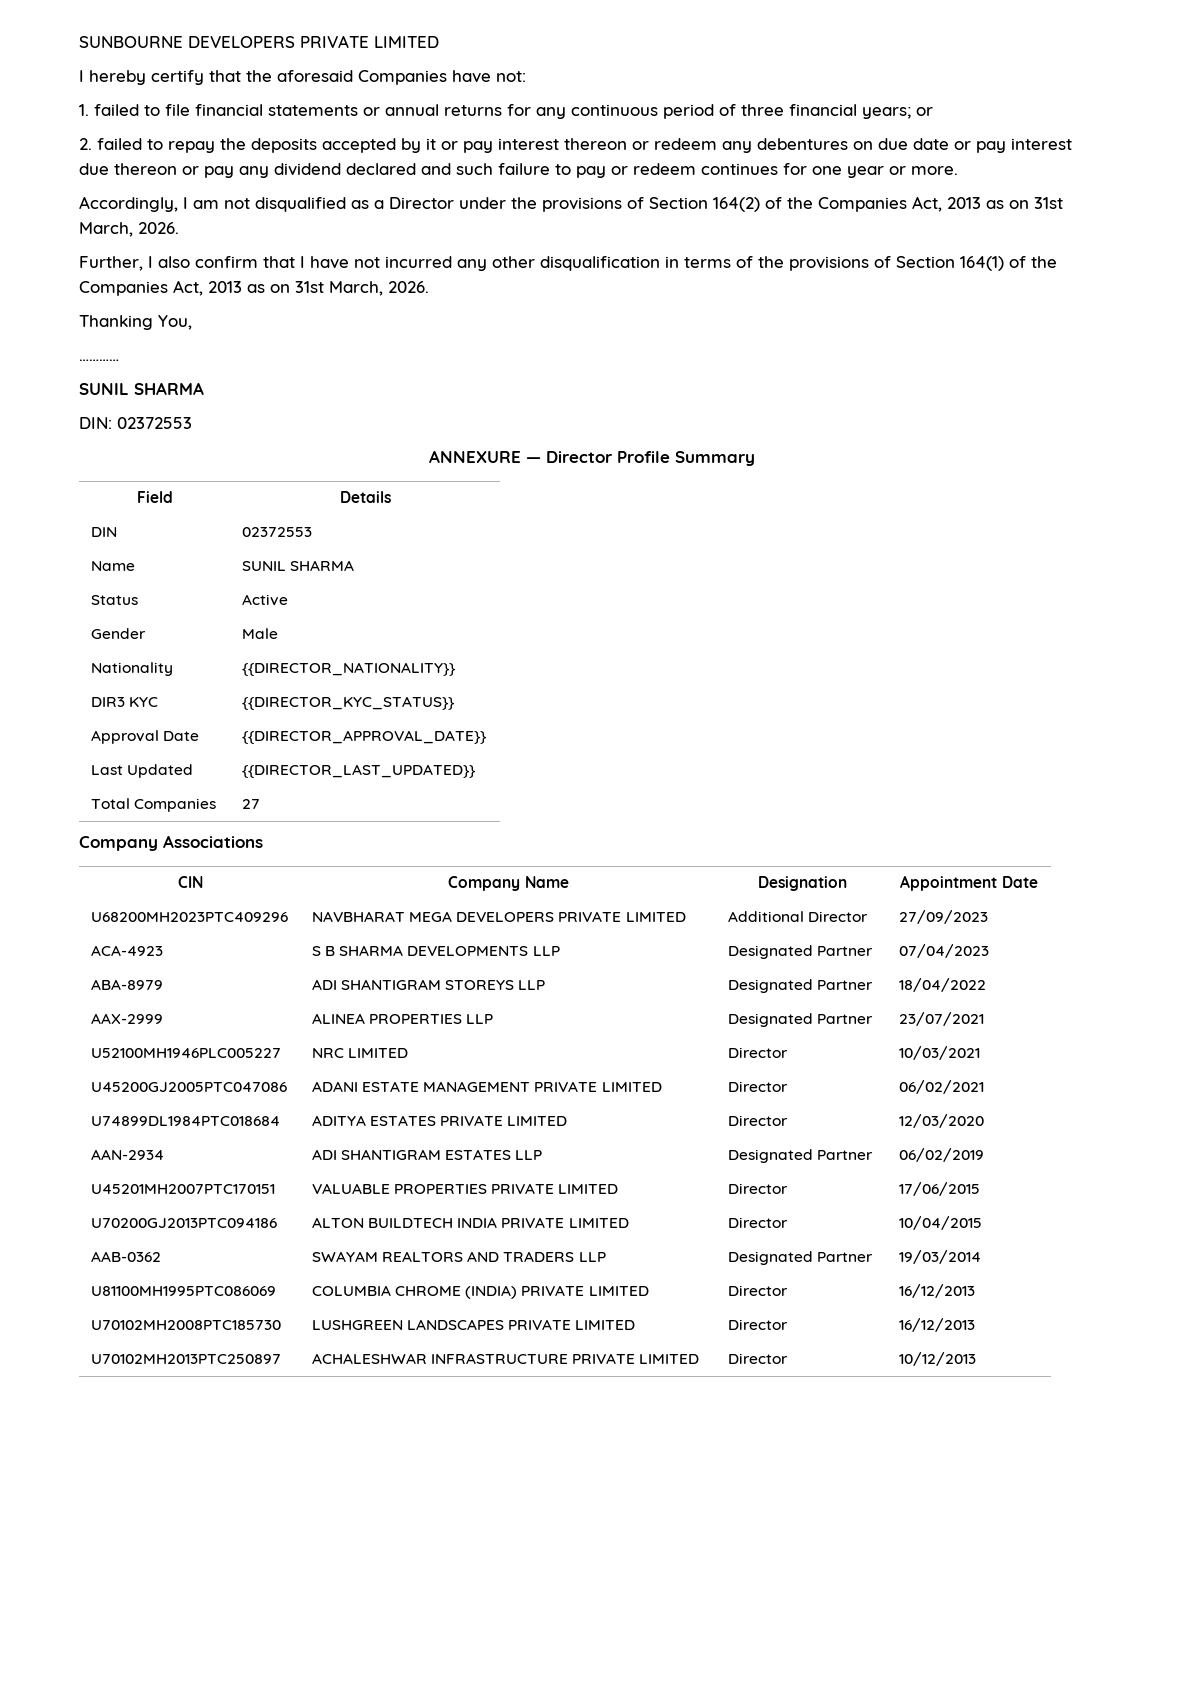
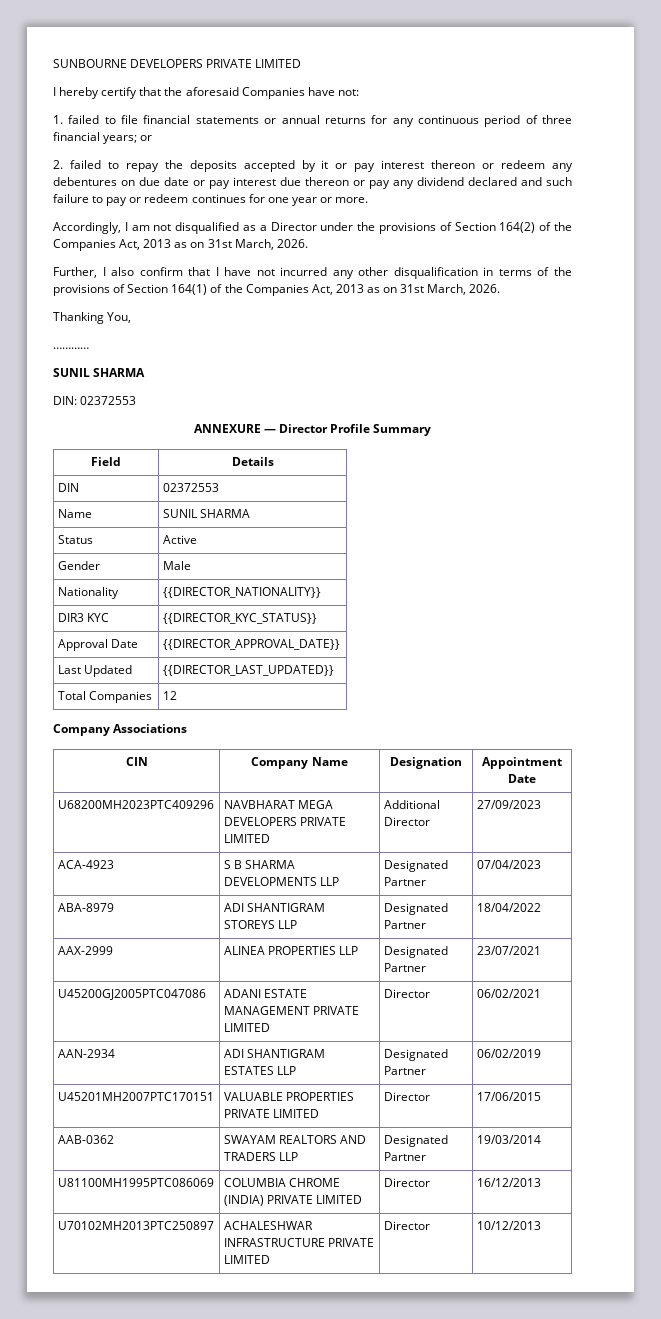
[241,799,260,809] 27 -> [162,691,177,700] 12
[90,1048,281,1058] [311,1048,409,1058] [727,1047,788,1058] [898,1046,980,1060] // U52100MH1946PLC005227 | NRC LIMITED | Director | 10/03/2021 -> (541, 950) none
[90,1116,280,1126] [311,1115,568,1126] [727,1115,788,1126] [898,1114,984,1128] // U74899DL1984PTC018684 | ADITYA ESTATES PRIVATE LIMITED | Director | 12/03/2020 -> (541, 993) none
[90,1218,277,1228] [311,1217,629,1228] [727,1217,788,1228] [898,1216,982,1230] // U70200GJ2013PTC094186 | ALTON BUILDTECH INDIA PRIVATE LIMITED | Director | 10/04/2015 -> (541, 1096) none
[90,1320,281,1330] [311,1319,636,1330] [727,1319,788,1330] [898,1318,975,1332] // U70102MH2008PTC185730 | LUSHGREEN LANDSCAPES PRIVATE LIMITED | Director | 16/12/2013 -> (541, 1182) none

